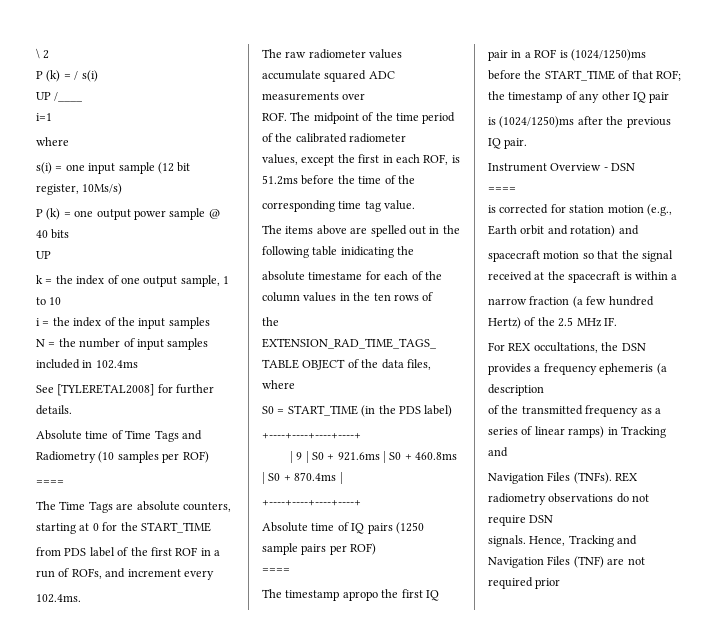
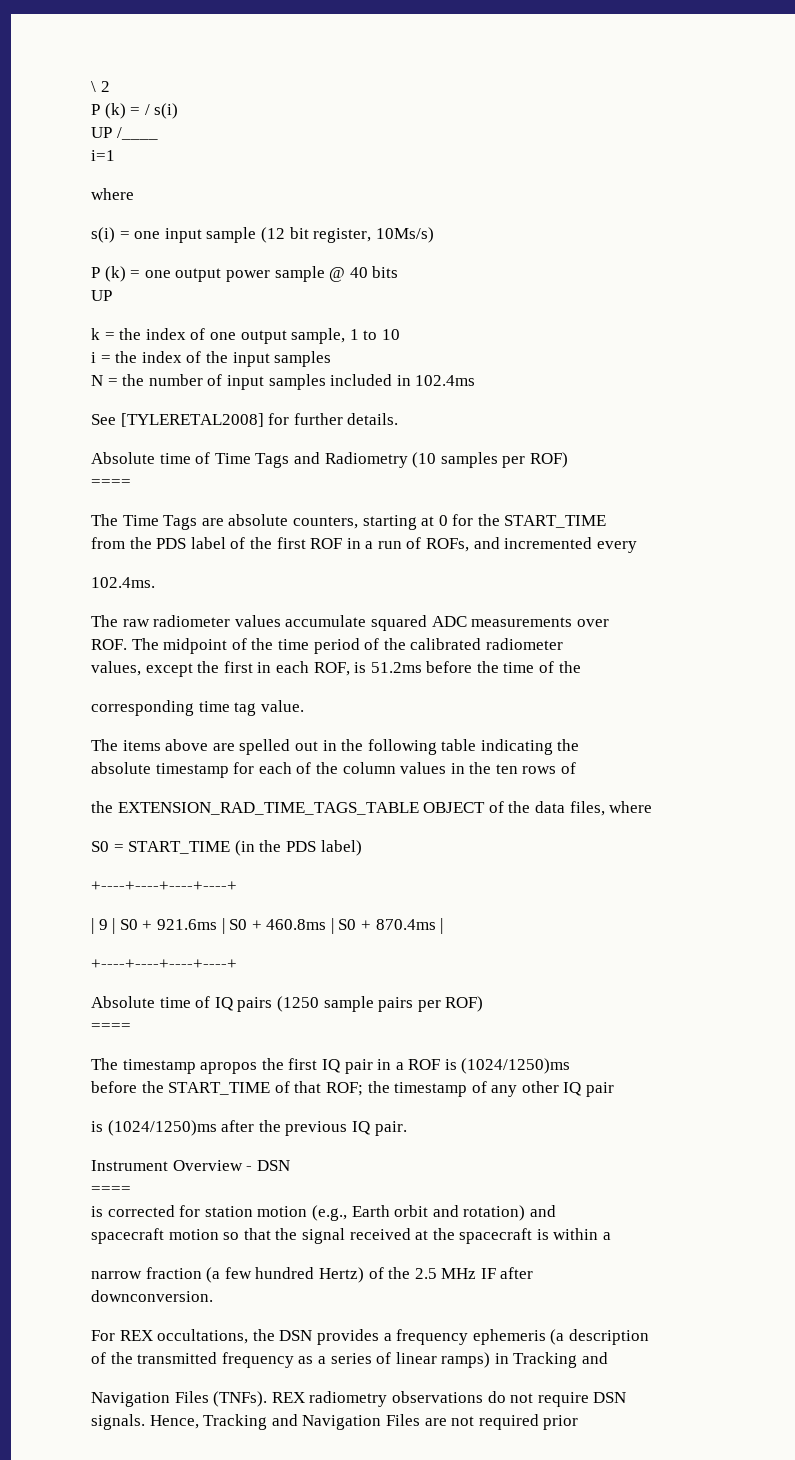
(61, 551) none -> [129,537,152,549] the
[127,569,181,577] increment -> [504,537,593,549] incremented
[340,246,394,258] inidicating -> [480,739,553,755] indicating
[308,272,363,280] timestame -> [155,763,229,778] timestamp
[342,591,378,601] apropo -> [200,1062,258,1074] apropos
[603,317,617,326] IF. -> [480,1267,534,1279] [91,1290,213,1302] IF after // downconversion.
[573,556,604,568] (TNF) -> (420, 1420) none

